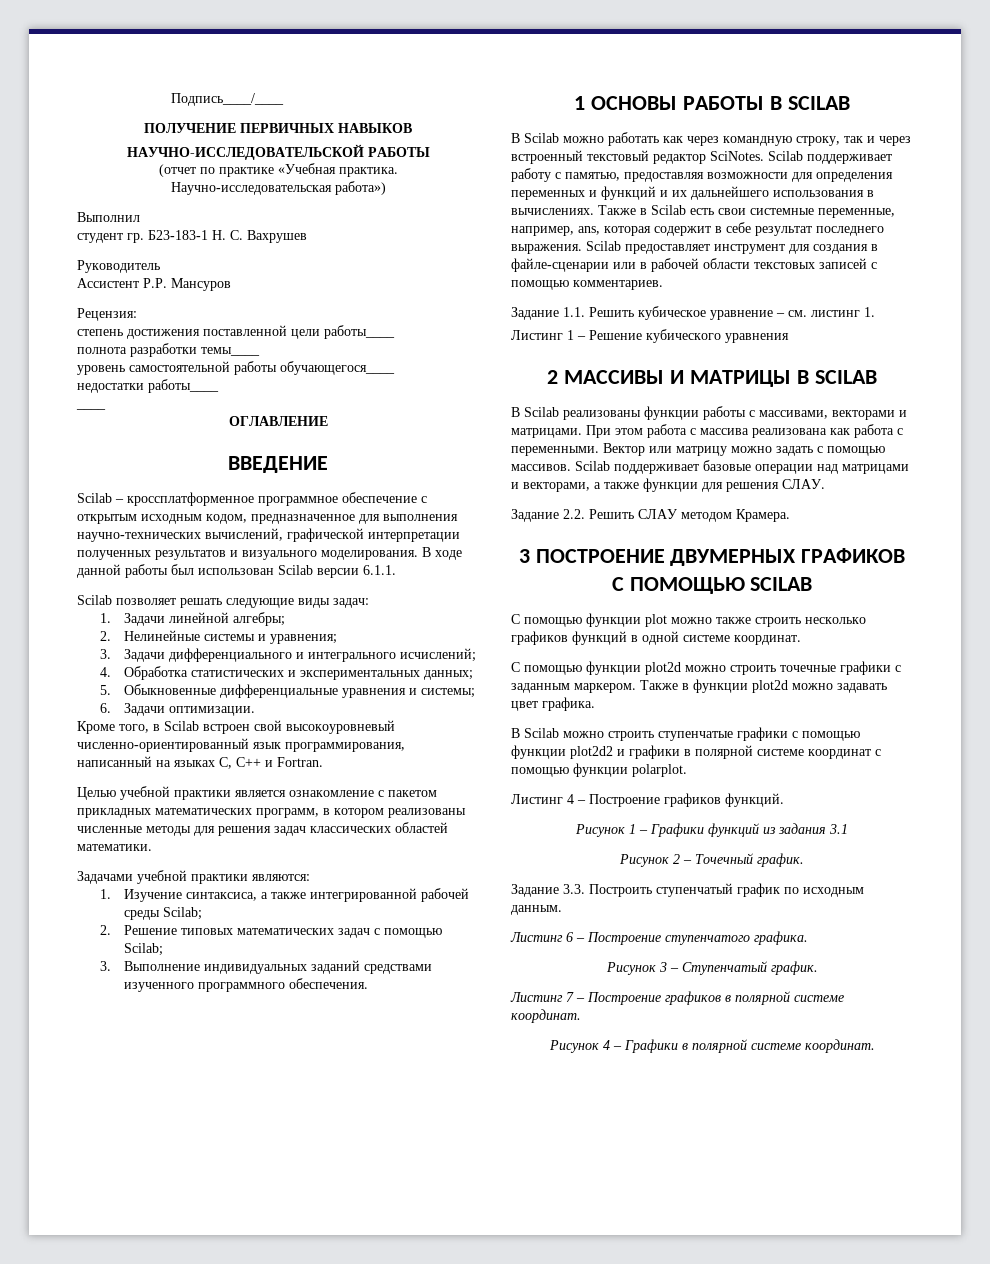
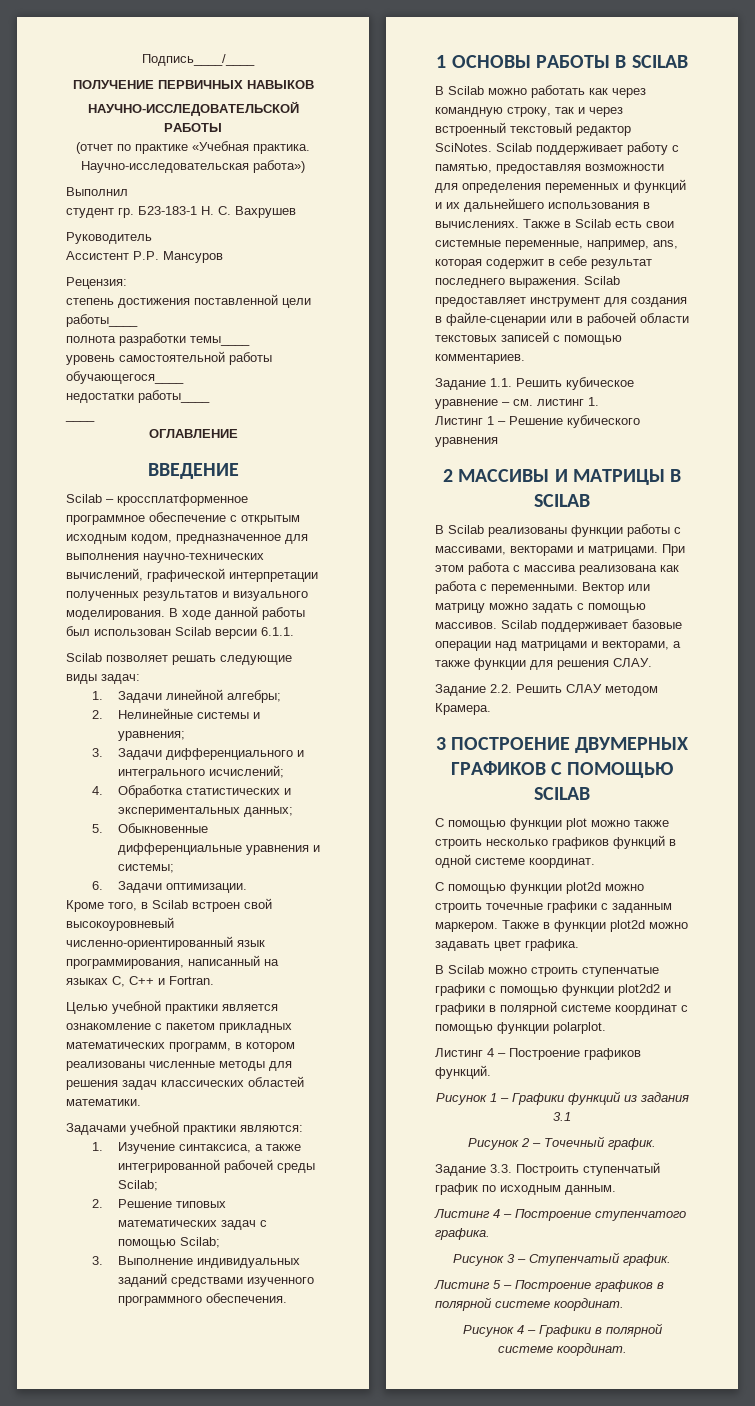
[566,932,573,942] 6 -> [493,1209,500,1218] 4
[566,992,574,1002] 7 -> [493,1280,501,1289] 5

